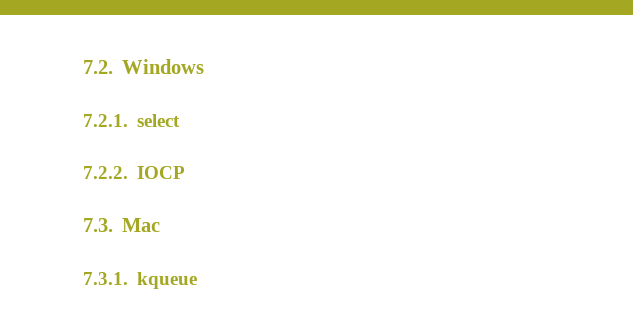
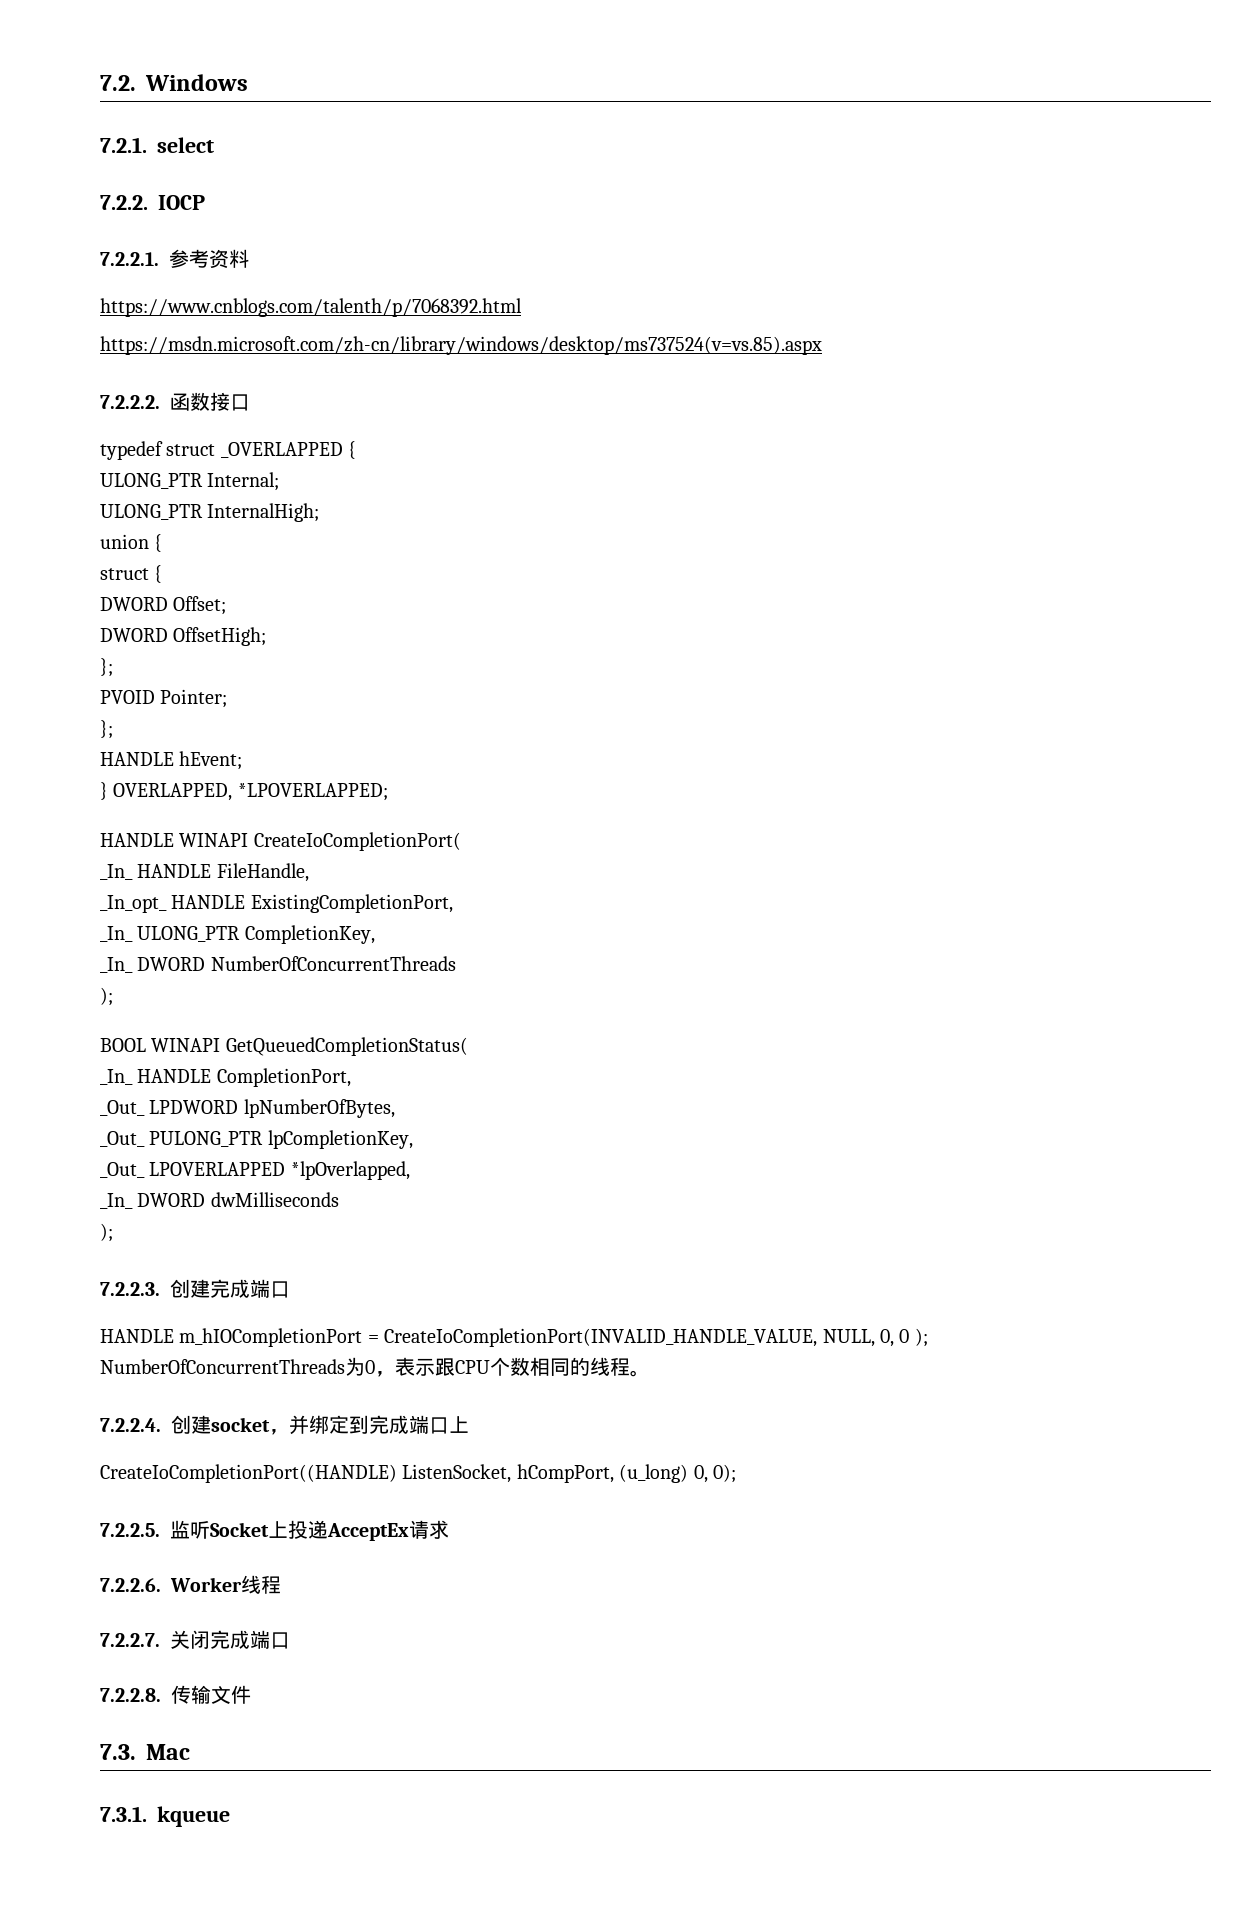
(185, 172) none -> [100,249,249,269] [100,298,522,317] [100,336,822,355] [100,392,250,411] [100,441,357,460] [100,472,280,491] [100,503,320,522] [100,534,163,552] [100,565,163,583] [100,596,227,615] [100,627,267,646] [100,658,113,677] [100,689,228,708] [100,720,113,739] [100,751,243,770] [100,782,388,801] [100,832,461,851] [100,863,309,882] [100,894,453,913] [100,925,375,944] [100,956,456,973] [100,987,113,1006] [100,1037,468,1056] [100,1068,351,1087] [100,1099,395,1118] [100,1130,413,1149] [100,1161,410,1180] [100,1192,339,1209] [100,1223,113,1242] [100,1279,290,1298] [100,1328,928,1347] [100,1357,650,1377] [100,1415,469,1435] [100,1464,736,1483] [100,1520,449,1541] [100,1575,281,1594] [100,1630,290,1649] [100,1685,251,1704] // 7.2.2.1.参考资料 // https://www.cnblogs.com/talenth/p/7068392.html // https://msdn.microsoft.com/zh-cn/library/windows/desktop/ms737524(v=vs.85).aspx // 7.2.2.2.函数接口 // typedef struct _OVERLAPPED { // ULONG_PTR Internal; // ULONG_PTR InternalHigh; // union { // struct { // DWORD Offset; // DWORD OffsetHigh; // }; // PVOID Pointer; // }; // HANDLE hEvent; // } OVERLAPPED, *LPOVERLAPPED; // HANDLE WINAPI CreateIoCompletionPort( // _In_ HANDLE FileHandle, // _In_opt_ HANDLE ExistingCompletionPort, // _In_ ULONG_PTR CompletionKey, // _In_ DWORD NumberOfConcurrentThreads // ); // BOOL WINAPI GetQueuedCompletionStatus( // _In_ HANDLE CompletionPort, // _Out_ LPDWORD lpNumberOfBytes, // _Out_ PULONG_PTR lpCompletionKey, // _Out_ LPOVERLAPPED *lpOverlapped, // _In_ DWORD dwMilliseconds // ); // 7.2.2.3.创建完成端口 // HANDLE m_hIOCompletionPort = CreateIoCompletionPort(INVALID_HANDLE_VALUE, NULL, 0, 0 ); // NumberOfConcurrentThreads为0，表示跟CPU个数相同的线程。 // 7.2.2.4.创建socket，并绑定到完成端口上 // CreateIoCompletionPort((HANDLE) ListenSocket, hCompPort, (u_long) 0, 0); // 7.2.2.5.监听Socket上投递AcceptEx请求 // 7.2.2.6. Worker线程 // 7.2.2.7.关闭完成端口 // 7.2.2.8.传输文件

